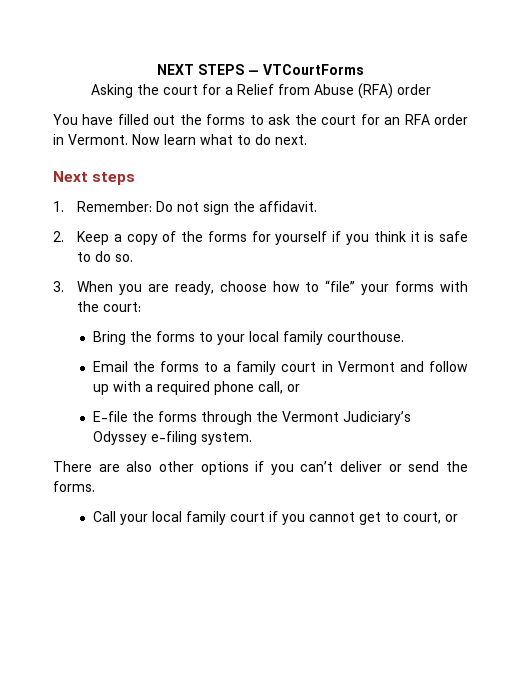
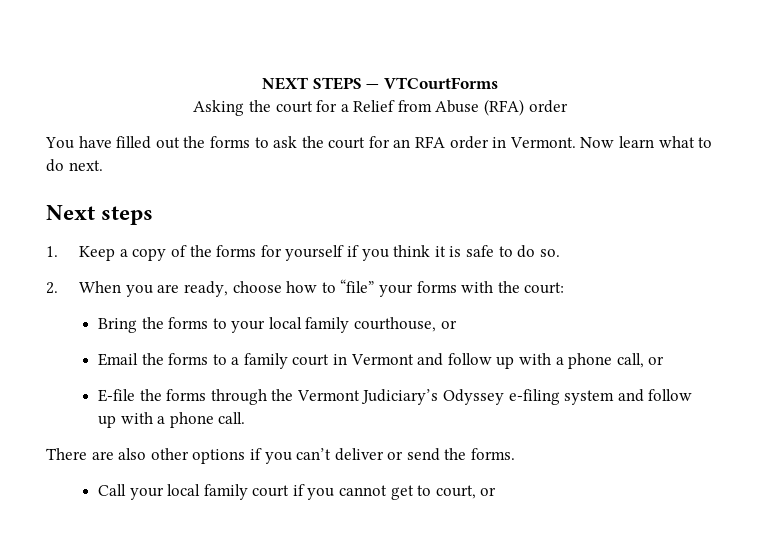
[77,201,318,215] [53,231,64,242] Remember: Do not sign the affidavit. // 2. -> (58, 251) none
[53,281,64,292] 3. -> [46,282,58,294] 2.
[326,331,404,342] courthouse. -> [354,317,457,332] courthouse, or
[156,381,210,395] required -> (564, 361) none
[200,432,252,445] system. -> [564,389,693,405] [97,412,246,428] system and follow up with a phone call.

